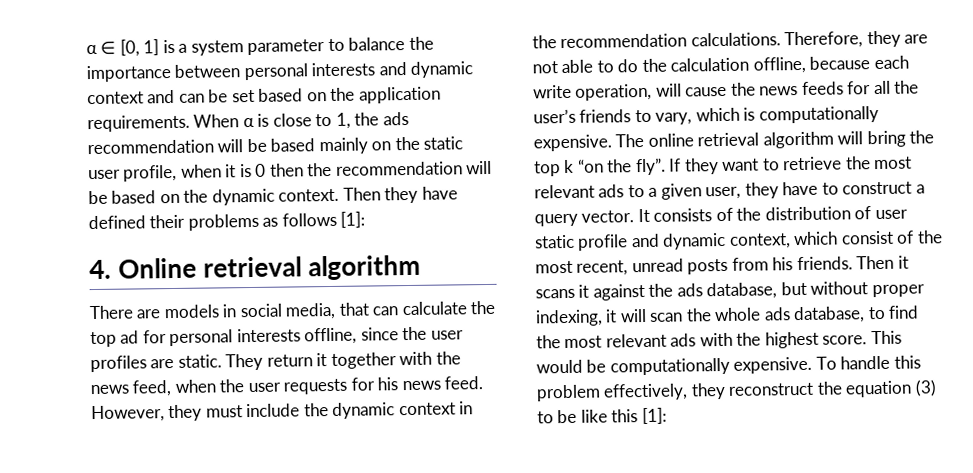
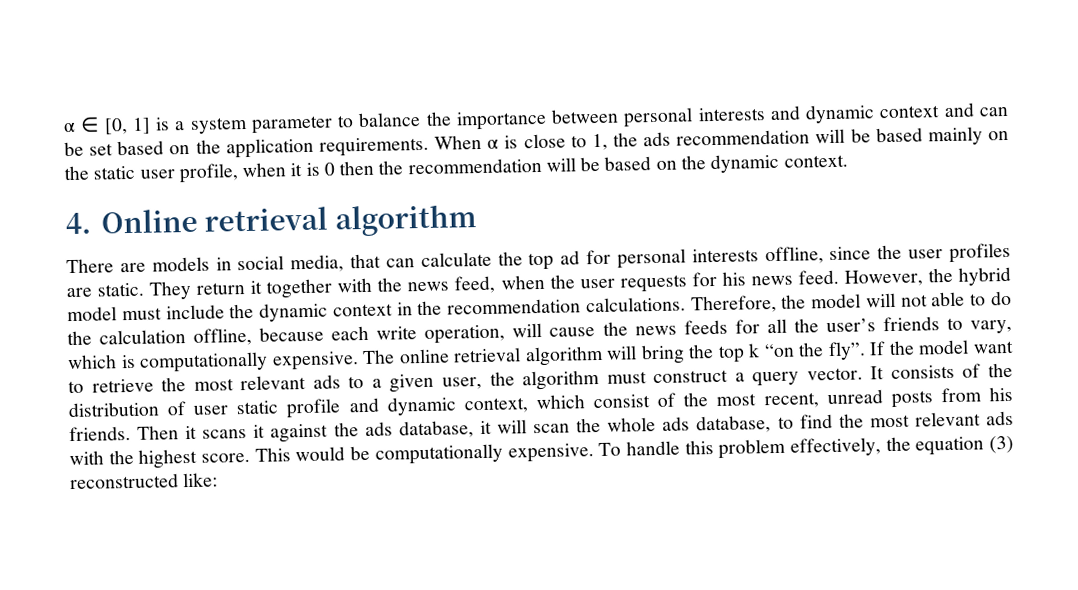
[342,186,458,204] [88,211,366,231] Then they have defined their problems as follows [1]: -> (848, 161) none
[168,404,203,422] they -> [927,266,1011,286] [67,306,117,322] the hybrid model
[866,30,929,48] they are -> [781,292,896,309] the model will
[684,158,719,175] they -> [888,339,970,356] the model
[744,181,839,199] they have to -> [489,369,647,391] the algorithm must
[780,281,925,298] [535,309,603,327] but without proper indexing, -> (474, 429) none
[690,382,815,400] they reconstruct -> (881, 447) none
[537,407,667,425] to be like this [1]: -> [70,472,219,490] reconstructed like:

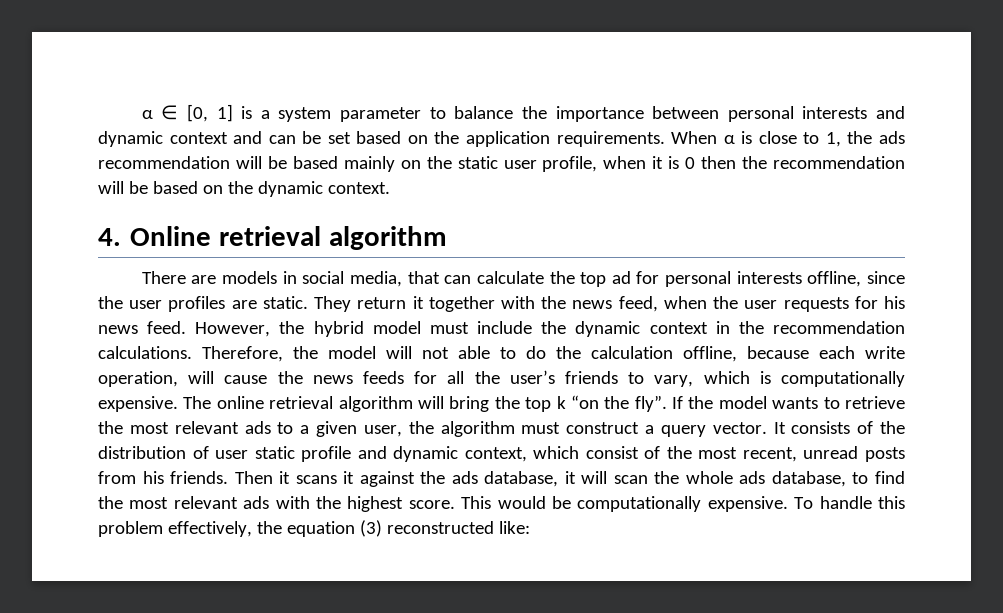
[972,340,1014,354] want -> [772,397,819,409] wants

